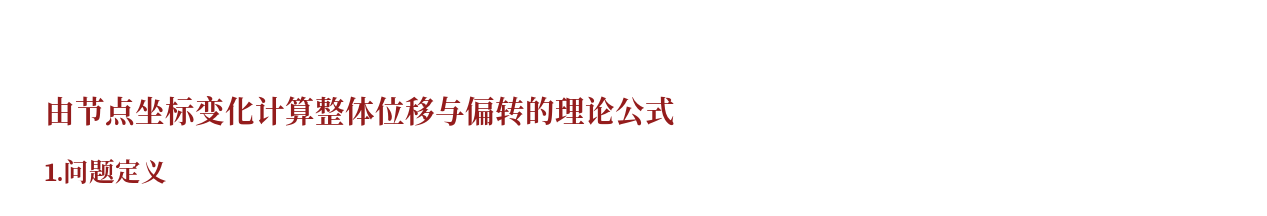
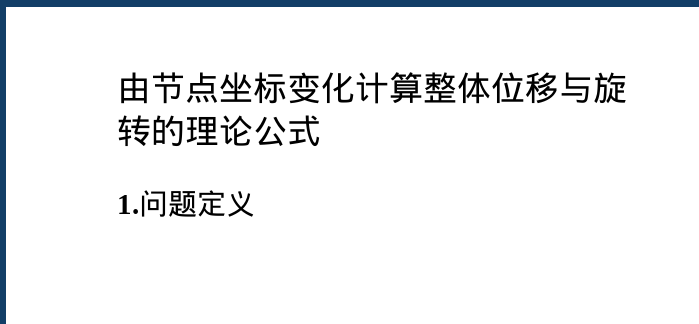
[465,96,495,126] 偏 -> [593,72,627,104] 旋

